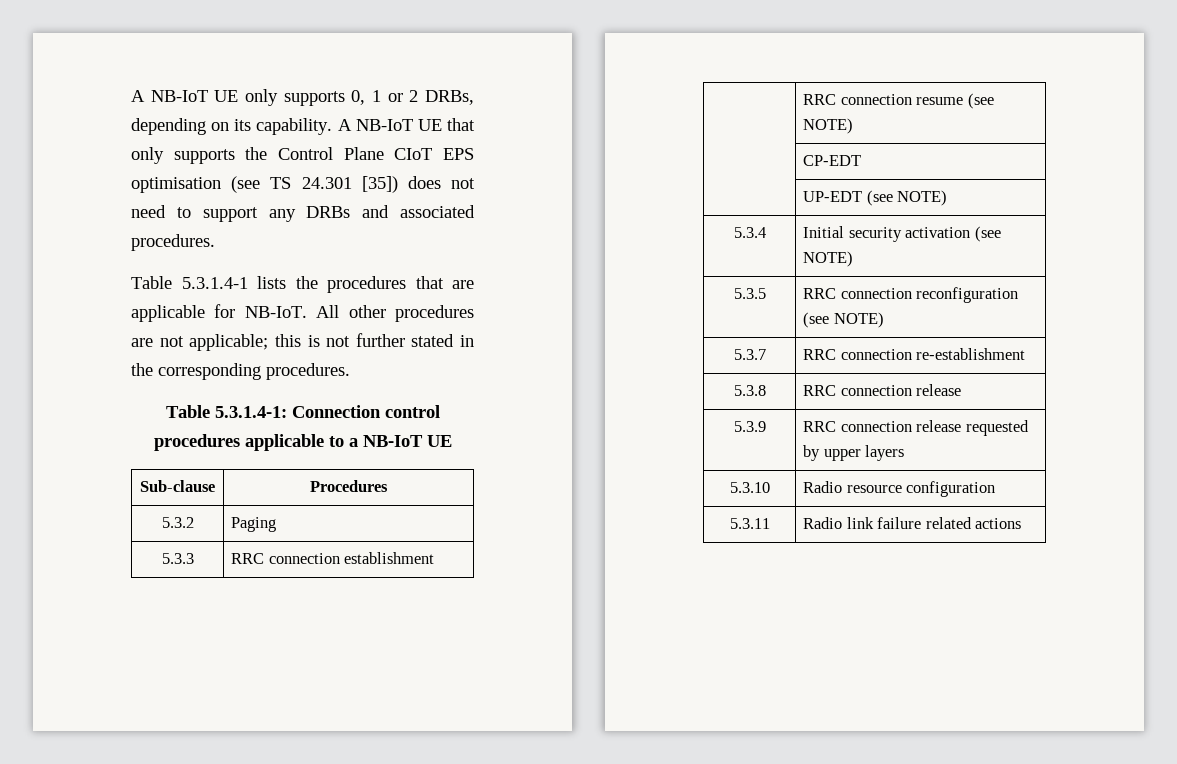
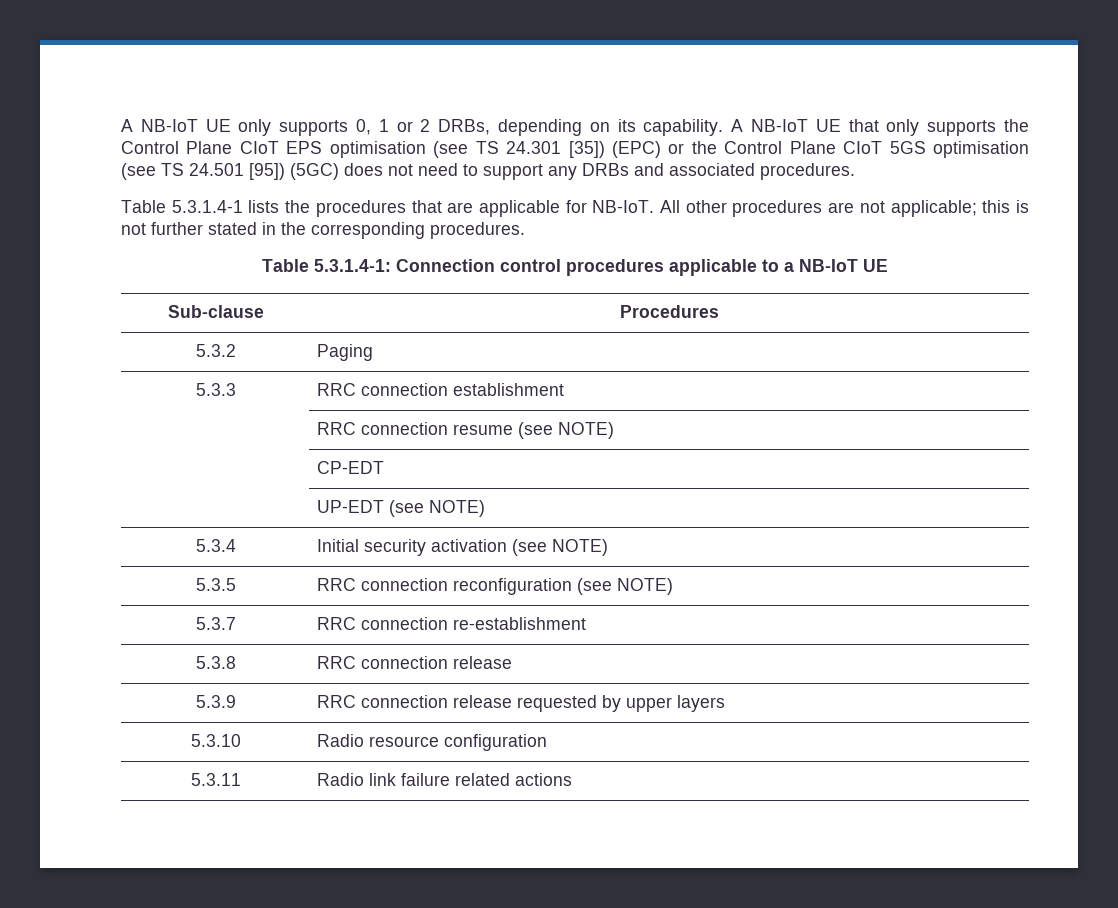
(398, 184) none -> [611,141,1029,158] [121,163,339,180] (EPC) or the Control Plane CIoT 5GS optimisation (see TS 24.501 [95]) (5GC)

